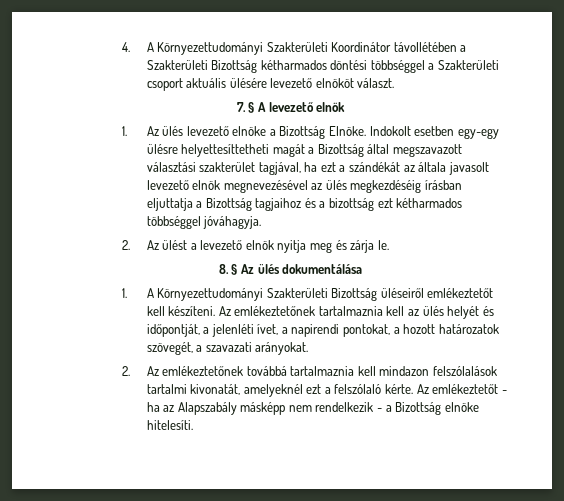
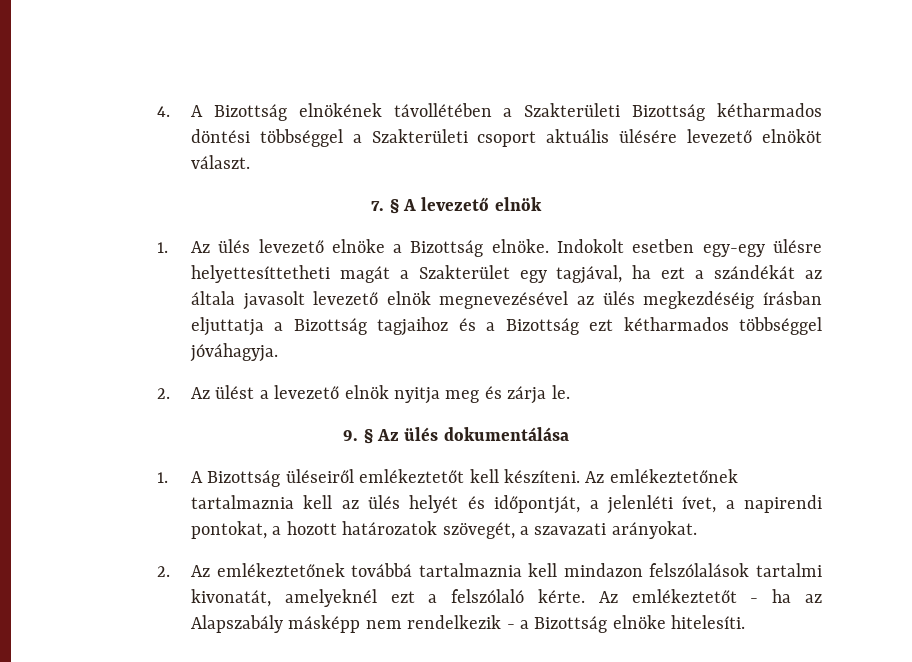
[157,42,392,55] Környezettudományi Szakterületi Koordinátor -> [213,103,382,121] Bizottság elnökének
[328,126,366,136] Elnöke. -> [491,239,549,253] elnöke.
[317,144,462,157] [146,162,256,172] Bizottság által megszavazott választási szakterület -> [418,265,547,283] Szakterület egy
[328,198,374,211] bizottság -> [505,318,579,335] Bizottság
[218,264,229,274] 8. -> [343,430,359,441] 9.
[157,288,328,301] Környezettudományi Szakterületi -> (203, 477) none

